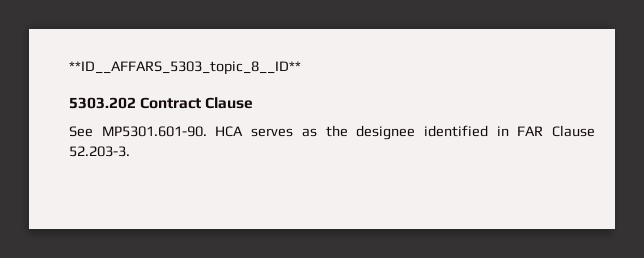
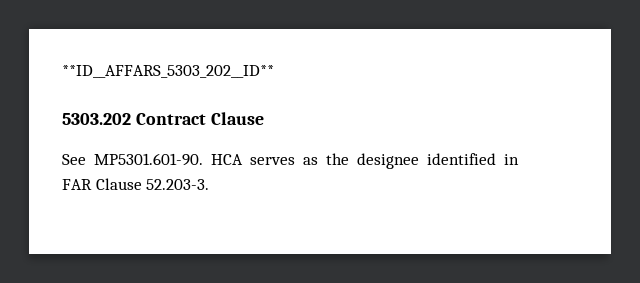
[69,61,301,75] **ID__AFFARS_5303_topic_8__ID** -> [62,65,274,78] **ID__AFFARS_5303_202__ID**

